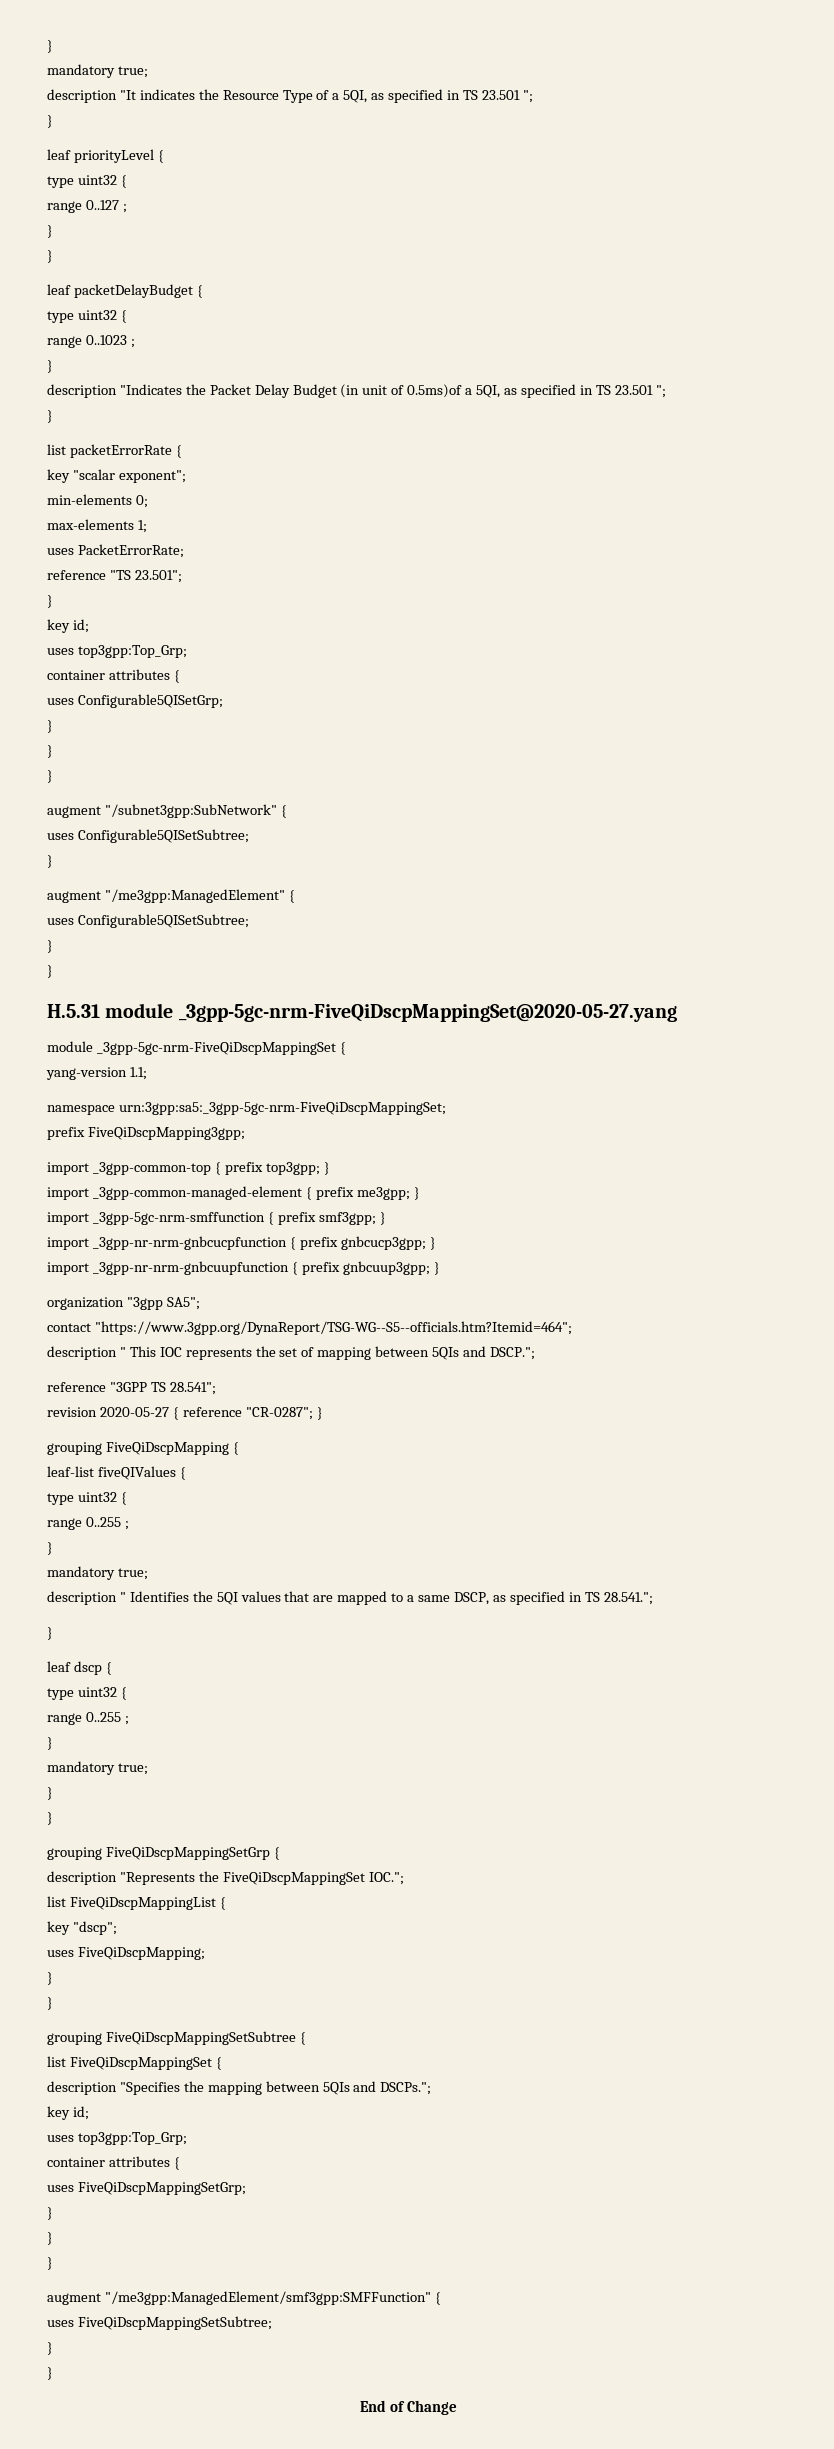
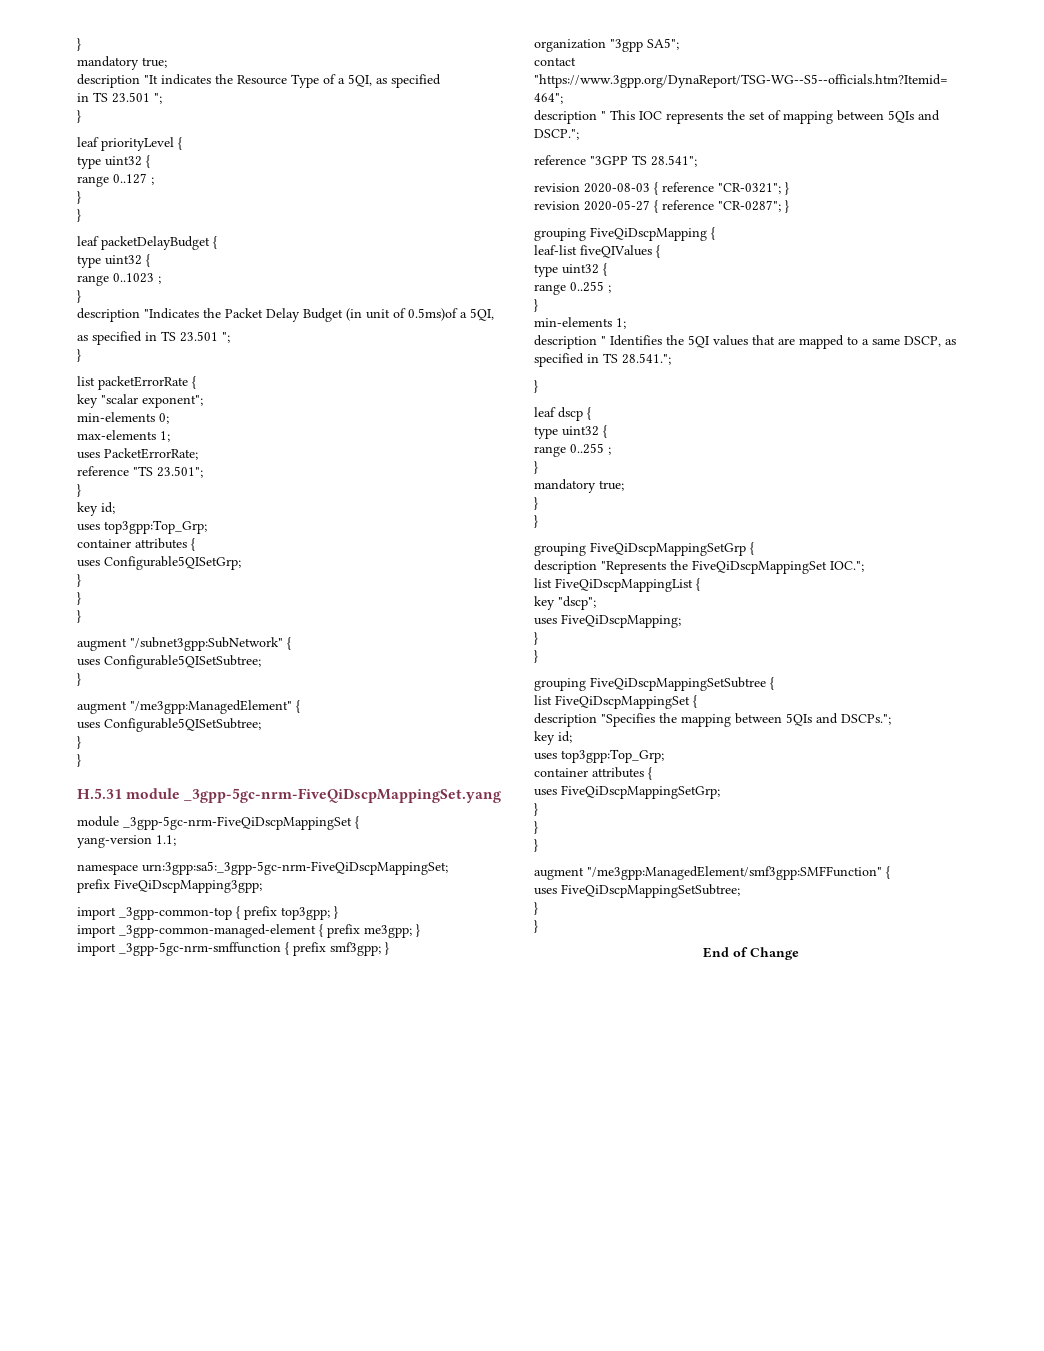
(444, 96) none -> (441, 81) //
(501, 391) none -> (494, 314) //
[178,1004,677,1022] _3gpp-5gc-nrm-FiveQiDscpMappingSet@2020-05-27.yang -> [184,788,502,803] _3gpp-5gc-nrm-FiveQiDscpMappingSet.yang
[47,1236,436,1250] [47,1261,440,1275] // import _3gpp-nr-nrm-gnbcucpfunction { prefix gnbcucp3gpp; } // import _3gpp-nr-nrm-gnbcuupfunction { prefix gnbcuup3gpp; } -> (389, 948) none
(216, 1388) none -> [534,182,789,195] // revision 2020-08-03 { reference "CR-0321"; }
[47,1566,148,1580] mandatory true; -> [534,317,626,329] min-elements 1;

